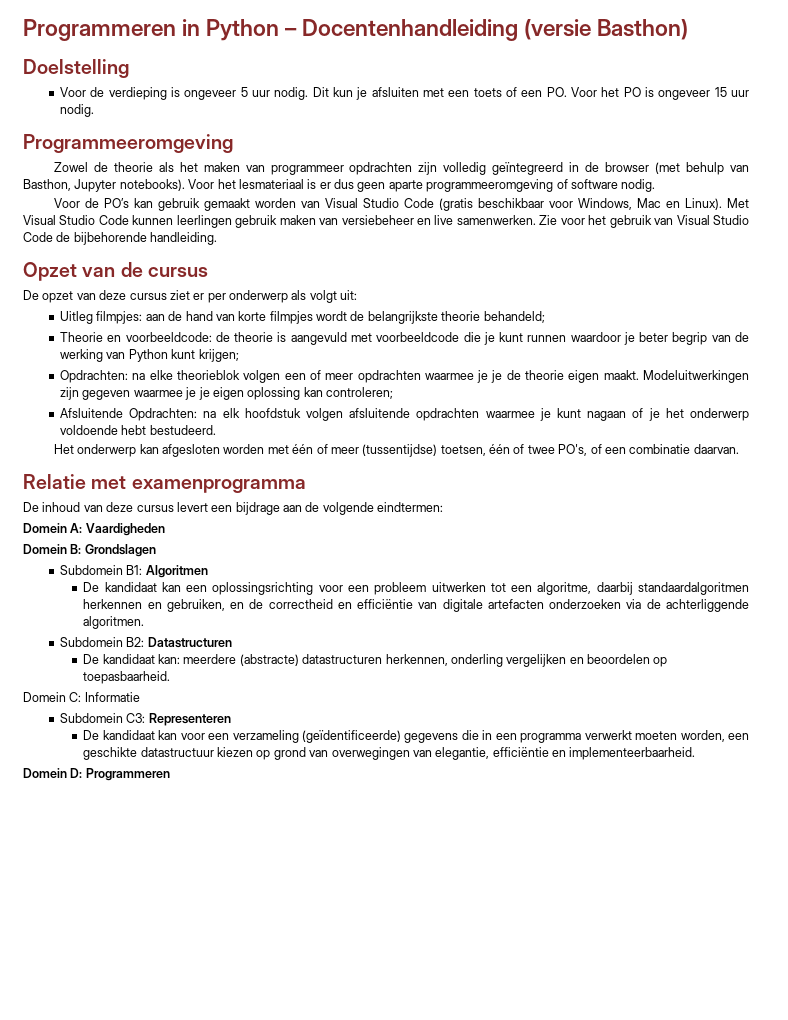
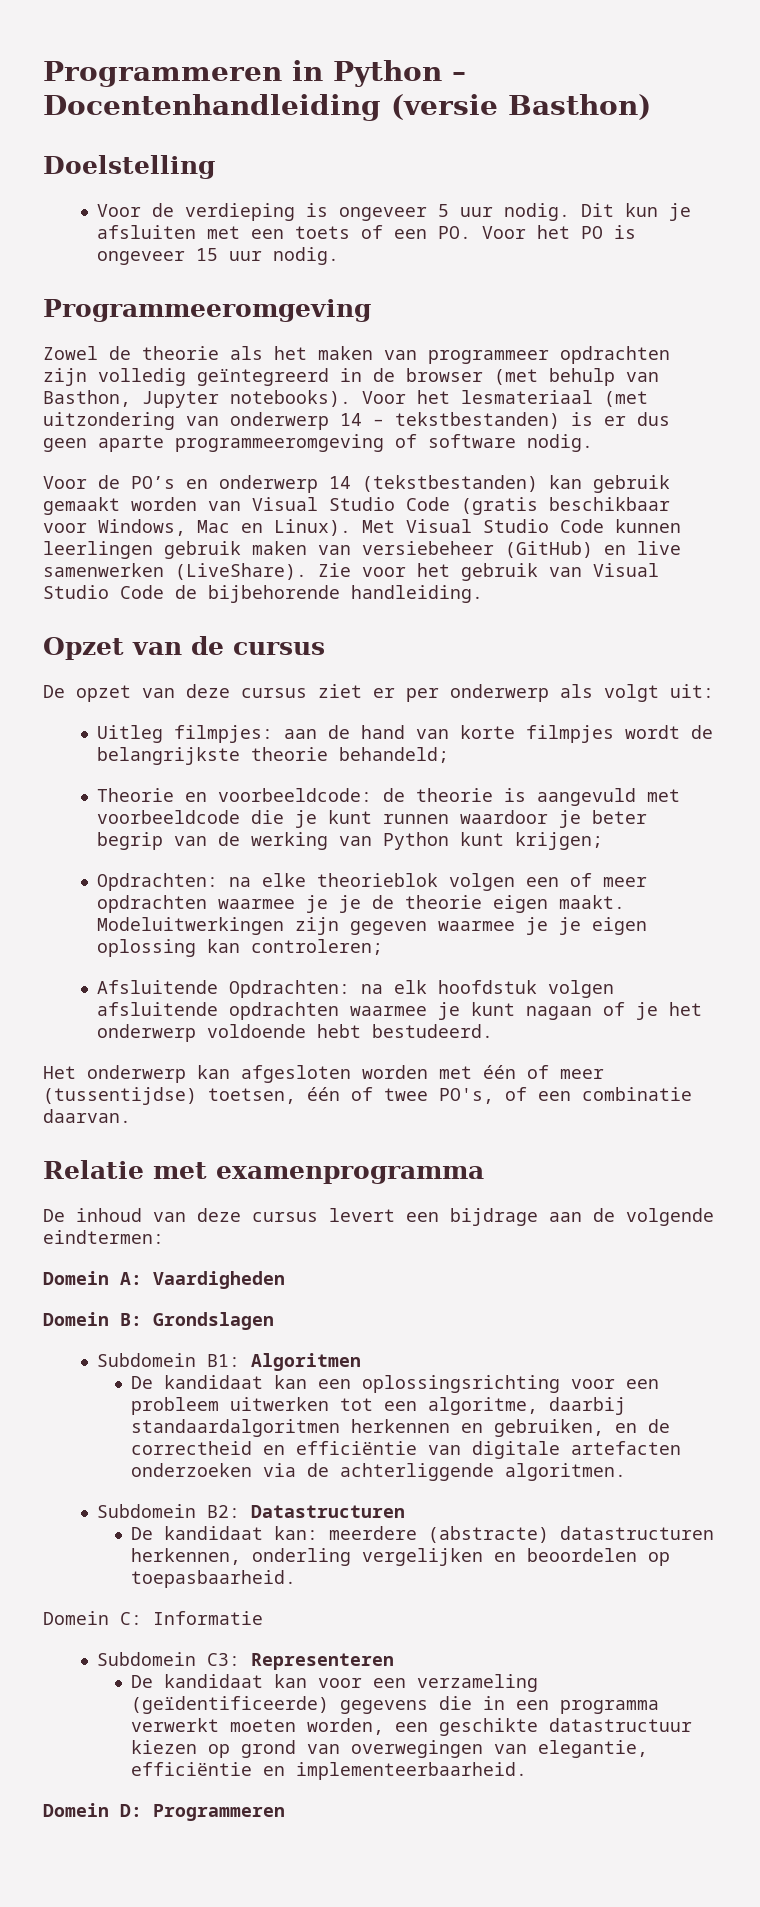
(304, 184) none -> [604,391,648,407] [43,412,560,430] (met uitzondering van onderwerp 14 – tekstbestanden)
(129, 203) none -> [186,475,538,493] en onderwerp 14 (tekstbestanden)
(414, 220) none -> [505,541,593,558] (GitHub)
[456,215,536,225] samenwerken. -> [43,563,307,580] samenwerken (LiveShare).

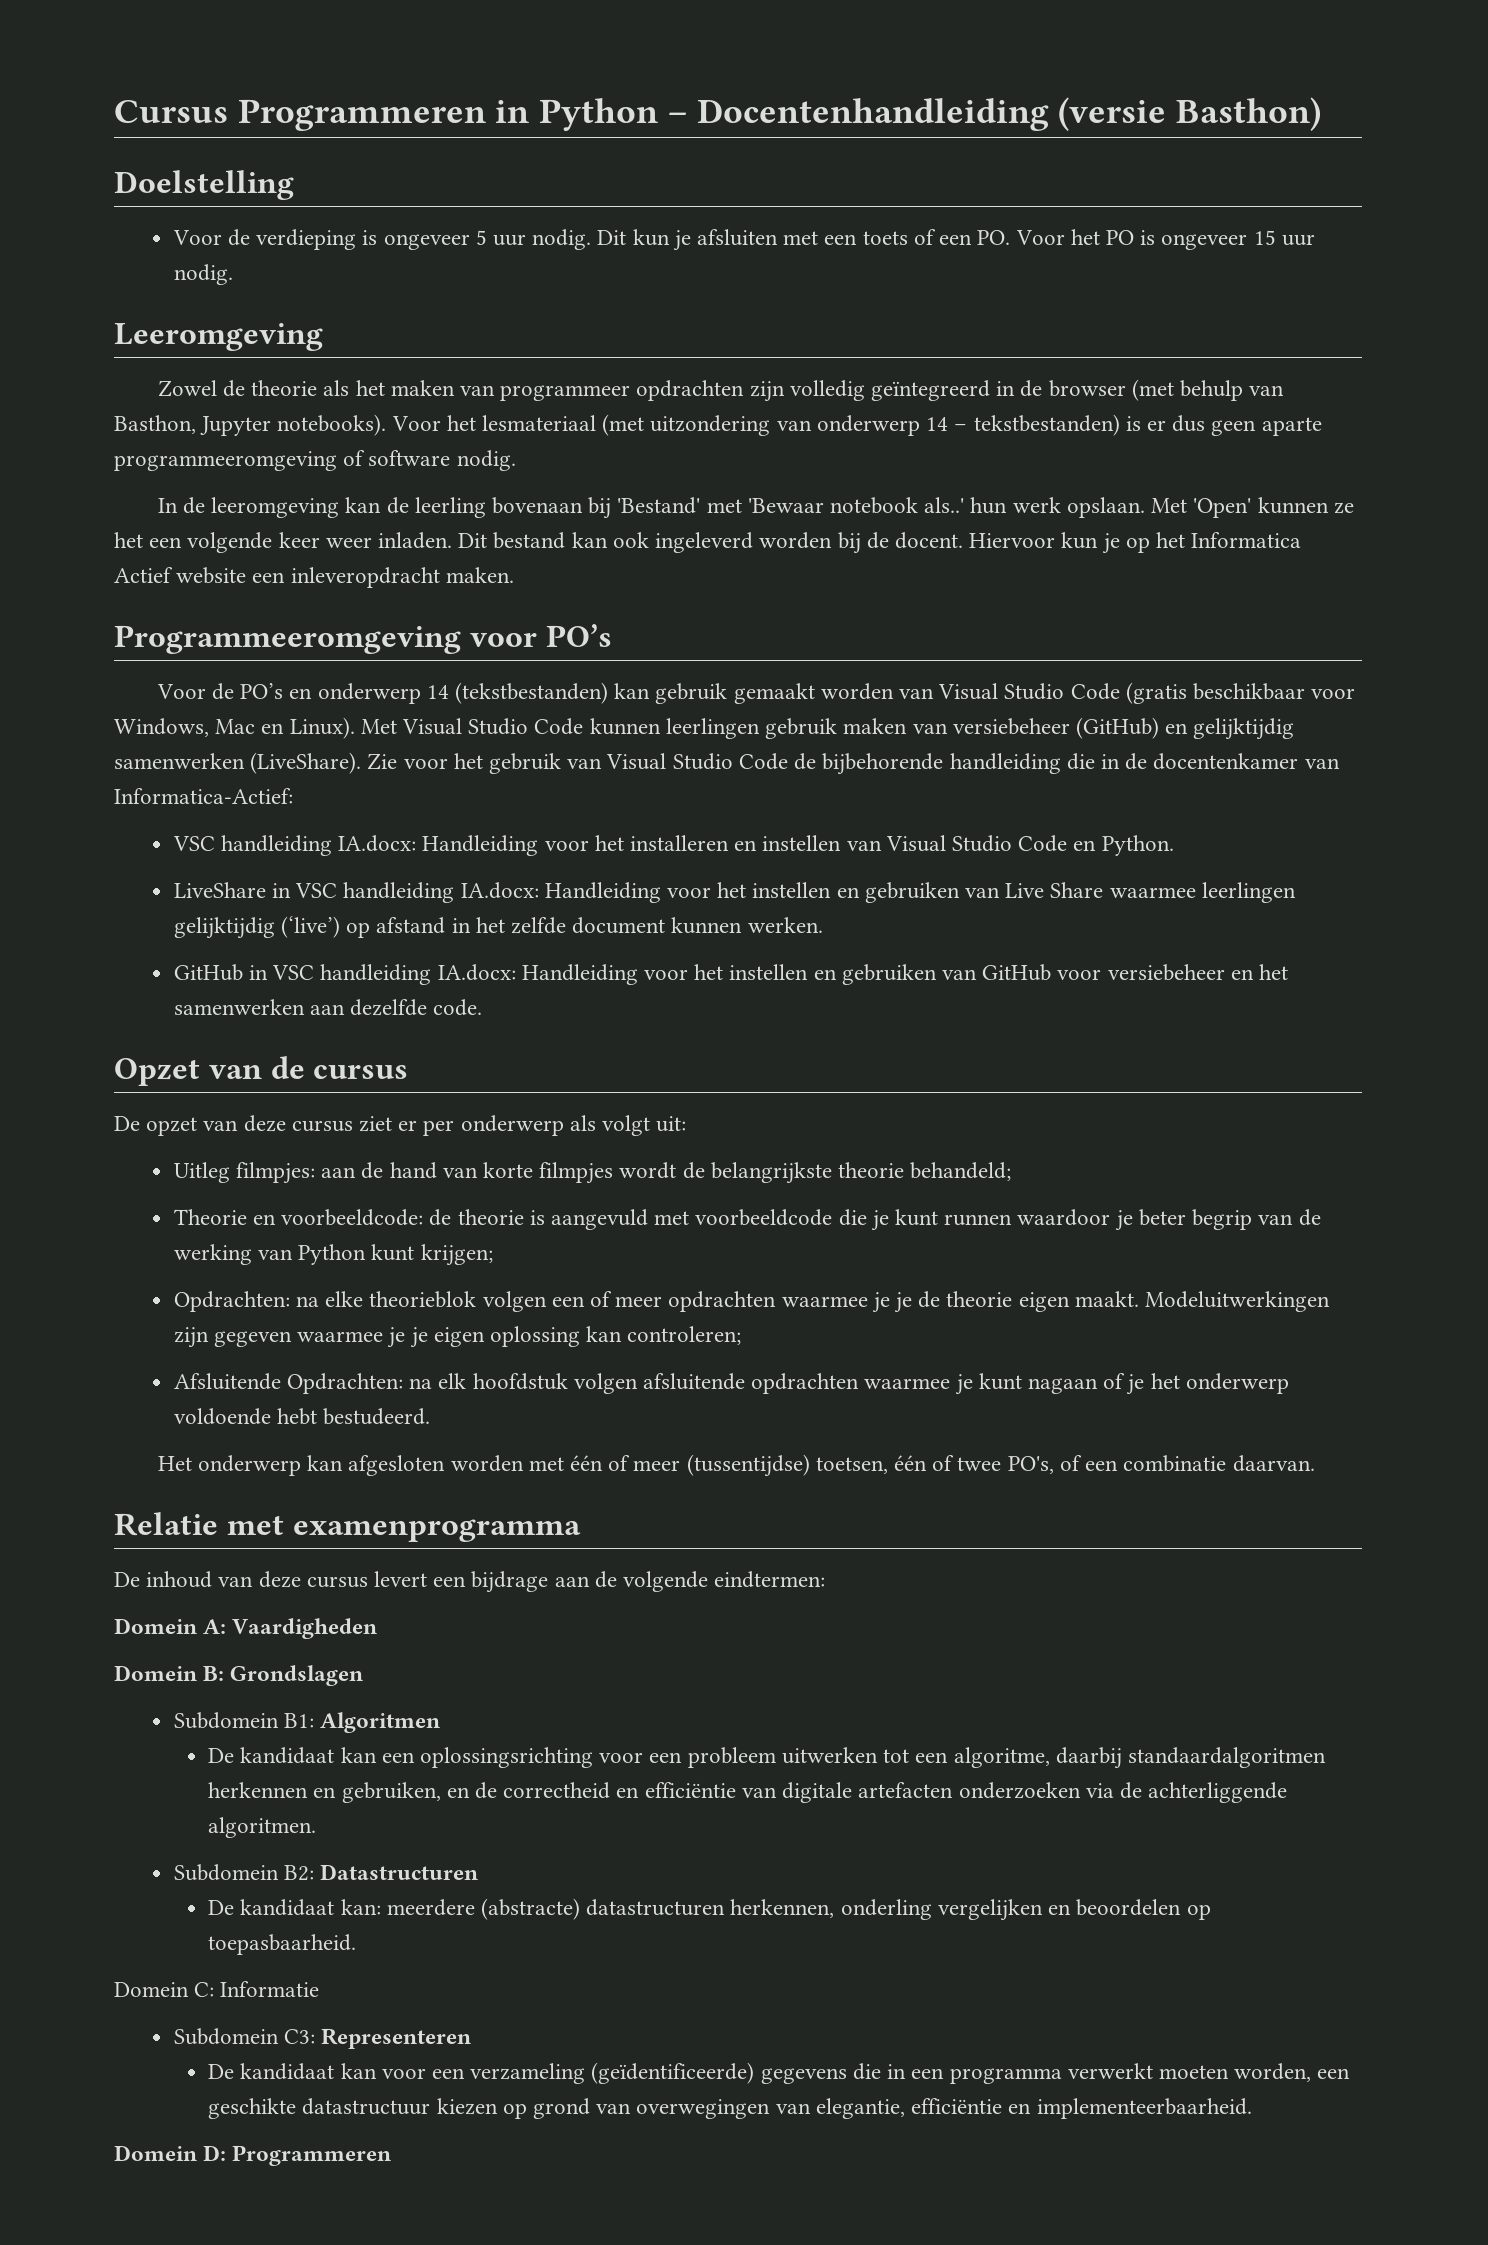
(43, 74) none -> [114,100,228,123] Cursus
[43,299,371,322] Programmeeromgeving -> [114,323,323,351] Leeromgeving
(593, 443) none -> [157,497,1354,519] [114,532,1302,554] [114,567,514,588] [114,624,612,654] // In de leeromgeving kan de leerling bovenaan bij 'Bestand' met 'Bewaar notebook als..' hun werk opslaan. Met 'Open' kunnen ze het een volgende keer weer inladen. Dit bestand kan ook ingeleverd worden bij de docent. Hiervoor kun je op het Informatica Actief website een inleveropdracht maken. // Programmeeromgeving voor PO’s
[637,541,681,555] live -> [1193,718,1295,740] gelijktijdig
[351,585,483,603] handleiding. -> [949,753,1340,774] [114,788,293,804] [172,835,1174,856] [173,882,1296,903] [173,916,823,939] [173,964,1289,985] [173,999,483,1016] handleiding die in de docentenkamer van Informatica-Actief: // VSC handleiding IA.docx: Handleiding voor het installeren en instellen van Visual Studio Code en Python. // LiveShare in VSC handleiding IA.docx: Handleiding voor het instellen en gebruiken van Live Share waarmee leerlingen gelijktijdig (‘live’) op afstand in het zelfde document kunnen werken. // GitHub in VSC handleiding IA.docx: Handleiding voor het instellen en gebruiken van GitHub voor versiebeheer en het samenwerken aan dezelfde code.

